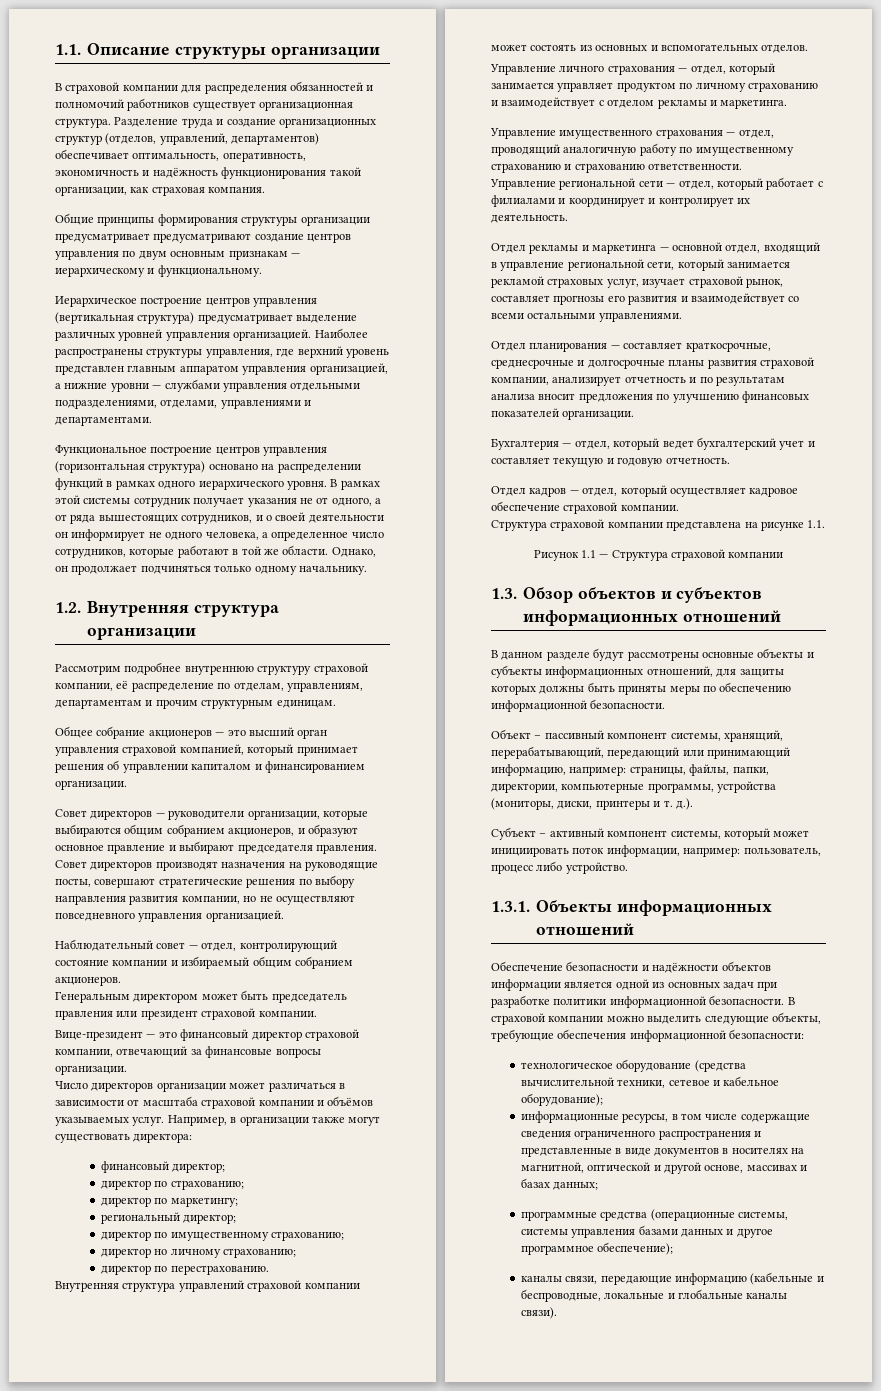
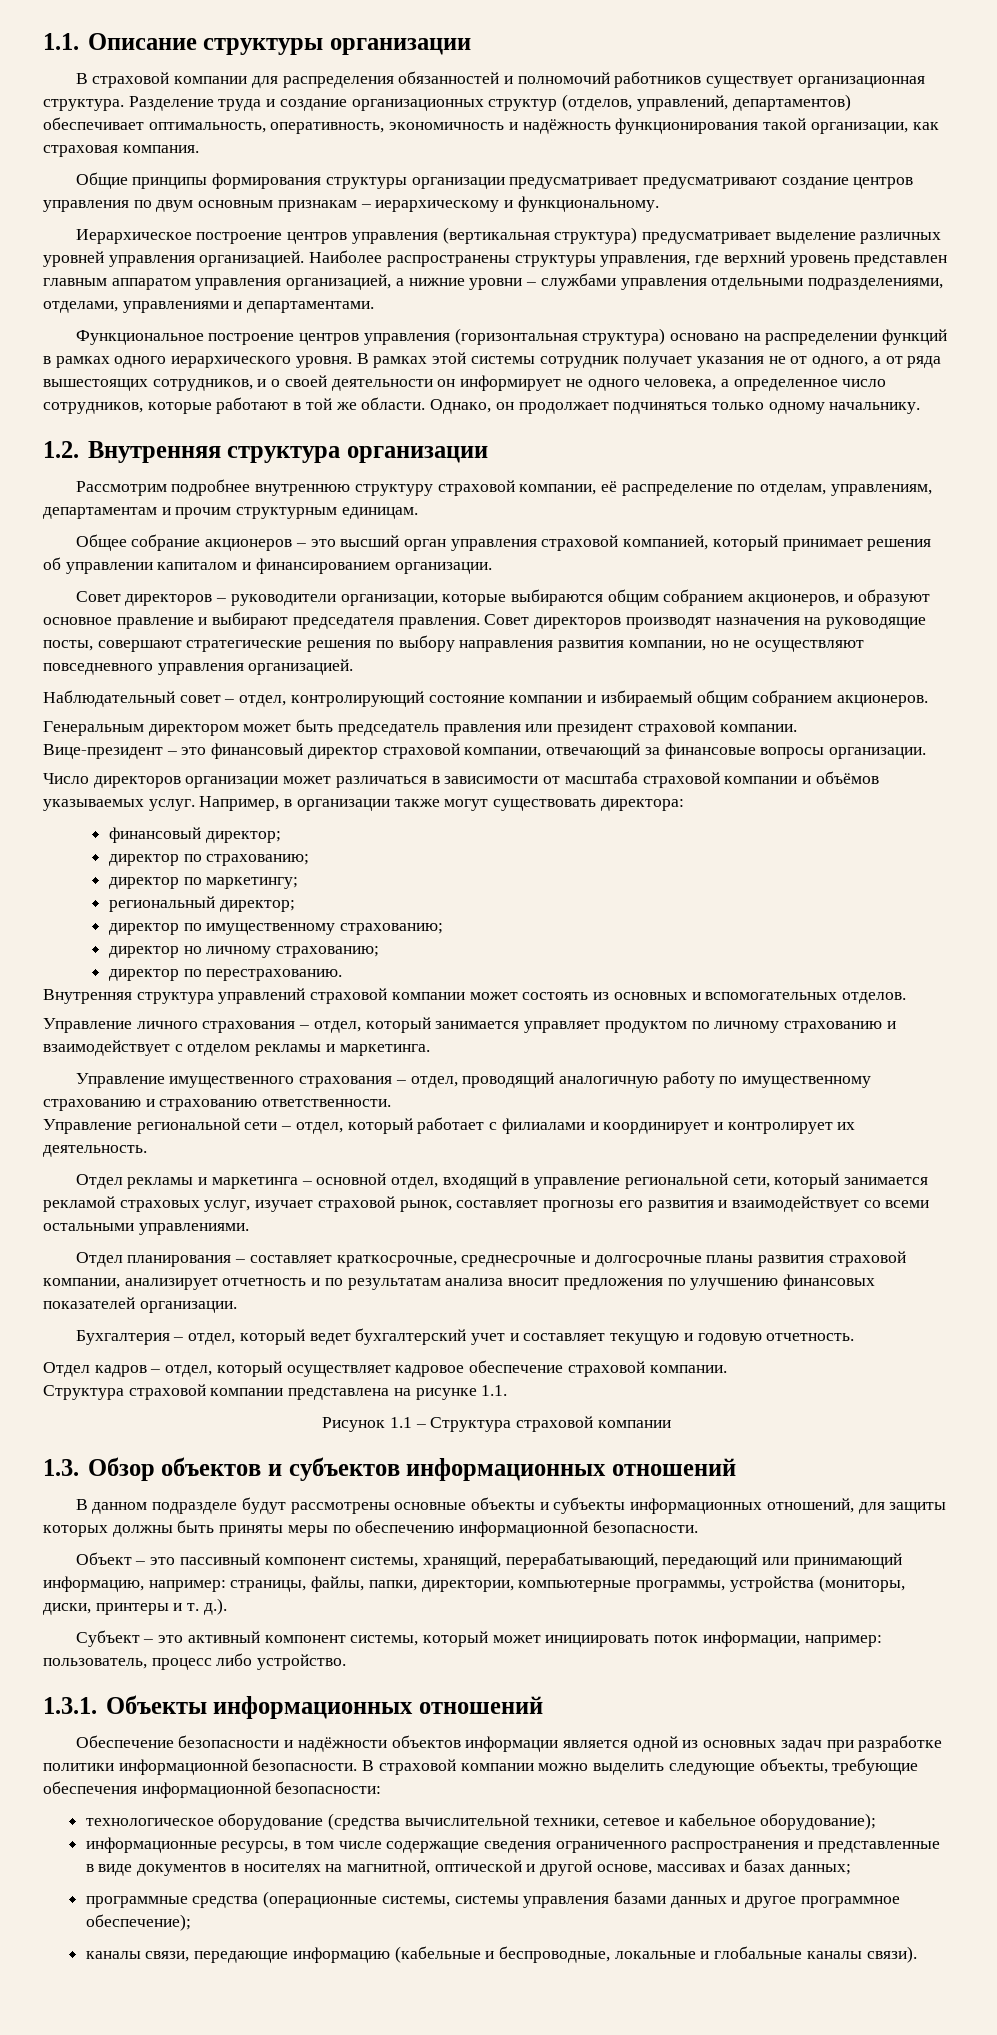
[290,253,300,257] — -> [360,204,371,208] –
[152,385,162,389] — -> [526,282,537,286] –
[215,732,225,736] — -> [295,543,306,547] –
[155,813,165,817] — -> [216,598,227,602] –
[188,945,198,949] — -> [224,699,235,703] –
[146,1034,156,1038] — -> [166,751,177,755] –
[678,68,688,72] — -> [299,1025,310,1029] –
[726,132,736,136] — -> [395,1080,406,1084] –
[666,183,676,187] — -> [281,1126,292,1130] –
[659,247,669,251] — -> [301,1181,312,1185] –
[610,345,620,349] — -> [235,1259,246,1263] –
[562,443,572,447] — -> [173,1337,184,1341] –
[569,490,579,494] — -> [150,1369,161,1373] –
[599,554,609,558] — -> [415,1424,426,1428] –
[546,651,590,661] разделе -> [152,1502,238,1514] подразделе
(542, 737) none -> [150,1557,176,1565] это
(547, 835) none -> [158,1635,184,1643] это

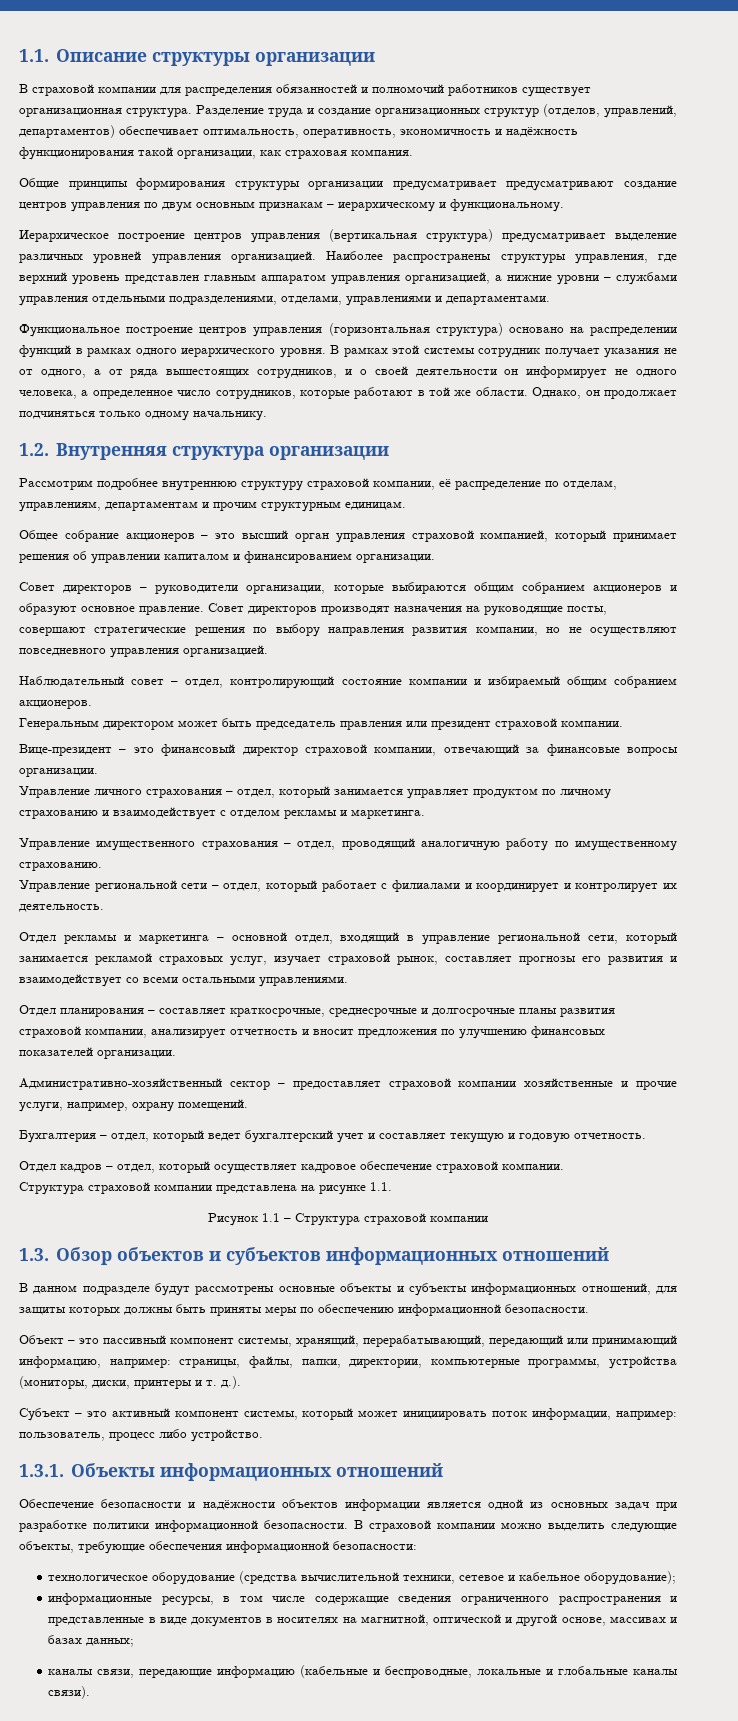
[748,594,840,606] акционеров, -> [592,585,662,594] акционеров
[116,612,480,629] правление и выбирают председателя правления. -> [139,606,204,615] правление.
[43,771,879,788] [43,796,684,811] [108,827,281,843] [108,854,310,866] [108,877,299,889] [108,896,295,912] [108,923,444,935] [108,946,380,958] [108,969,343,981] [43,988,906,1004] // Число директоров организации может различаться в зависимости от масштаба страховой компании и объёмов указываемых услуг. Например, в организации также могут существовать директора: // финансовый директор; // директор по страхованию; // директор по маркетингу; // региональный директор; // директор по имущественному страхованию; // директор но личному страхованию; // директор по перестрахованию. // Внутренняя структура управлений страховой компании может состоять из основных и вспомогательных отделов. -> (98, 772) none
[43,1099,392,1111] страхованию и страхованию ответственности. -> [19,862,102,871] страхованию.
[324,1278,504,1290] по результатам анализа -> (309, 1032) none
(237, 1307) none -> [19,1078,677,1090] [19,1099,248,1112] // Административно-хозяйственный сектор – предоставляет страховой компании хозяйственные и прочие услуги, например, охрану помещений.
[85,1891,900,1908] [85,1914,191,1931] // программные средства (операционные системы, системы управления базами данных и другое программное обеспечение); -> (135, 1642) none

